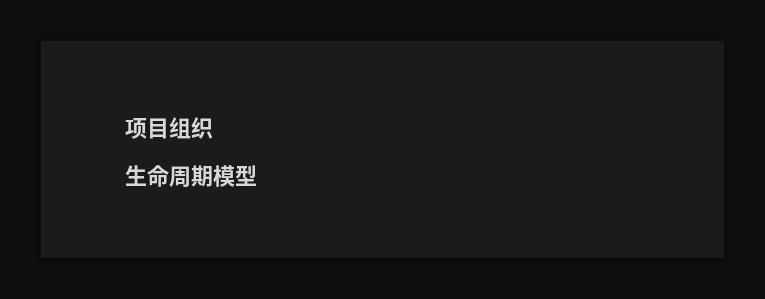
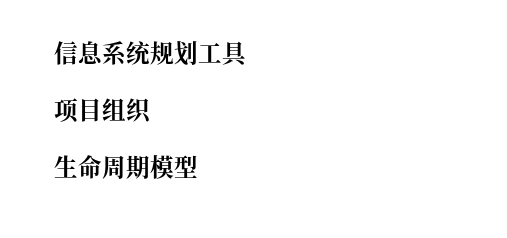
(125, 128) none -> [54,41,249,67] 信息系统规划工具 //

